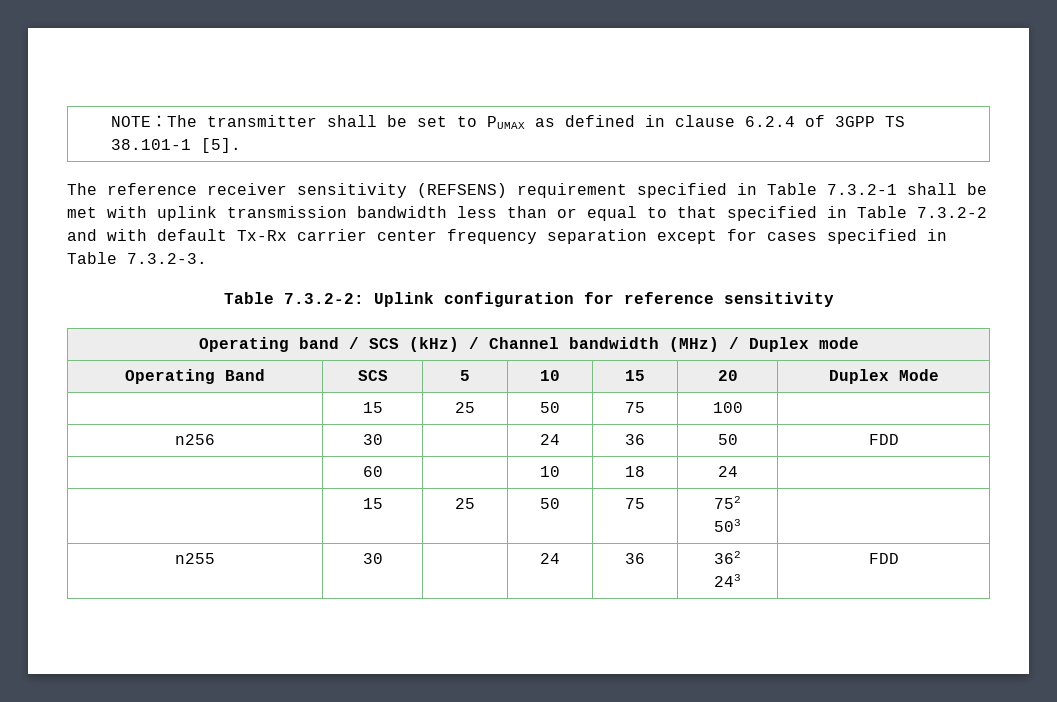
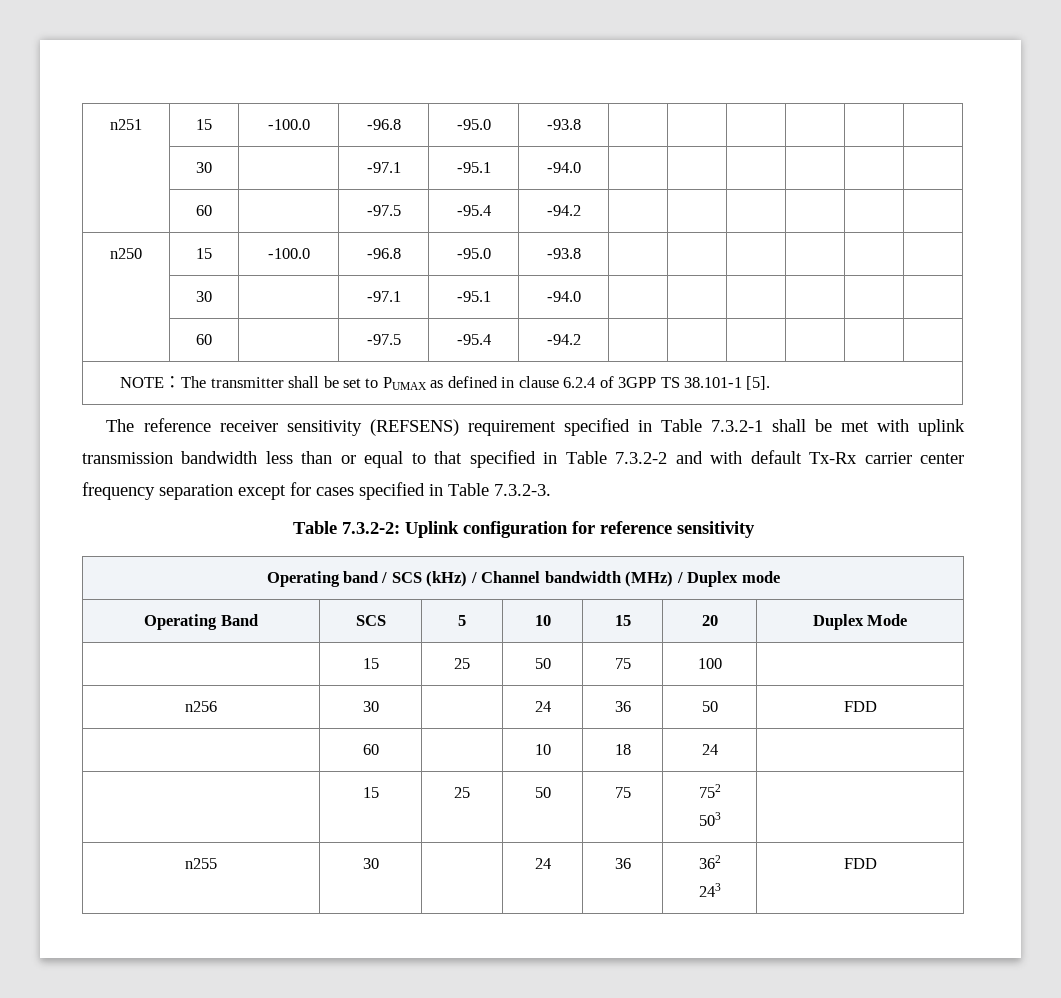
(111, 121) none -> [110,119,142,130] [196,119,212,130] [267,119,310,130] [366,119,401,130] [456,119,491,130] [546,119,581,130] [196,162,212,173] [366,162,401,173] [456,162,491,173] [546,162,581,173] [196,205,212,216] [366,205,401,216] [456,205,491,216] [546,205,581,216] [110,248,142,259] [196,248,212,259] [267,248,310,259] [366,248,401,259] [456,248,491,259] [546,248,581,259] [196,291,212,302] [366,291,401,302] [456,291,491,302] [546,291,581,302] [196,334,212,345] [366,334,401,345] [456,334,491,345] [546,334,581,345] n251 | 15 | -100.0 | -96.8 | -95.0 | -93.8 | | | | | | // | 30 | | -97.1 | -95.1 | -94.0 | | | | | | // | 60 | | -97.5 | -95.4 | -94.2 | | | | | | // n250 | 15 | -100.0 | -96.8 | -95.0 | -93.8 | | | | | | // | 30 | | -97.1 | -95.1 | -94.0 | | | | | | // | 60 | | -97.5 | -95.4 | -94.2 | | | | | | //

